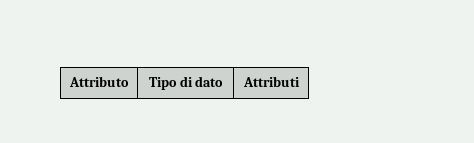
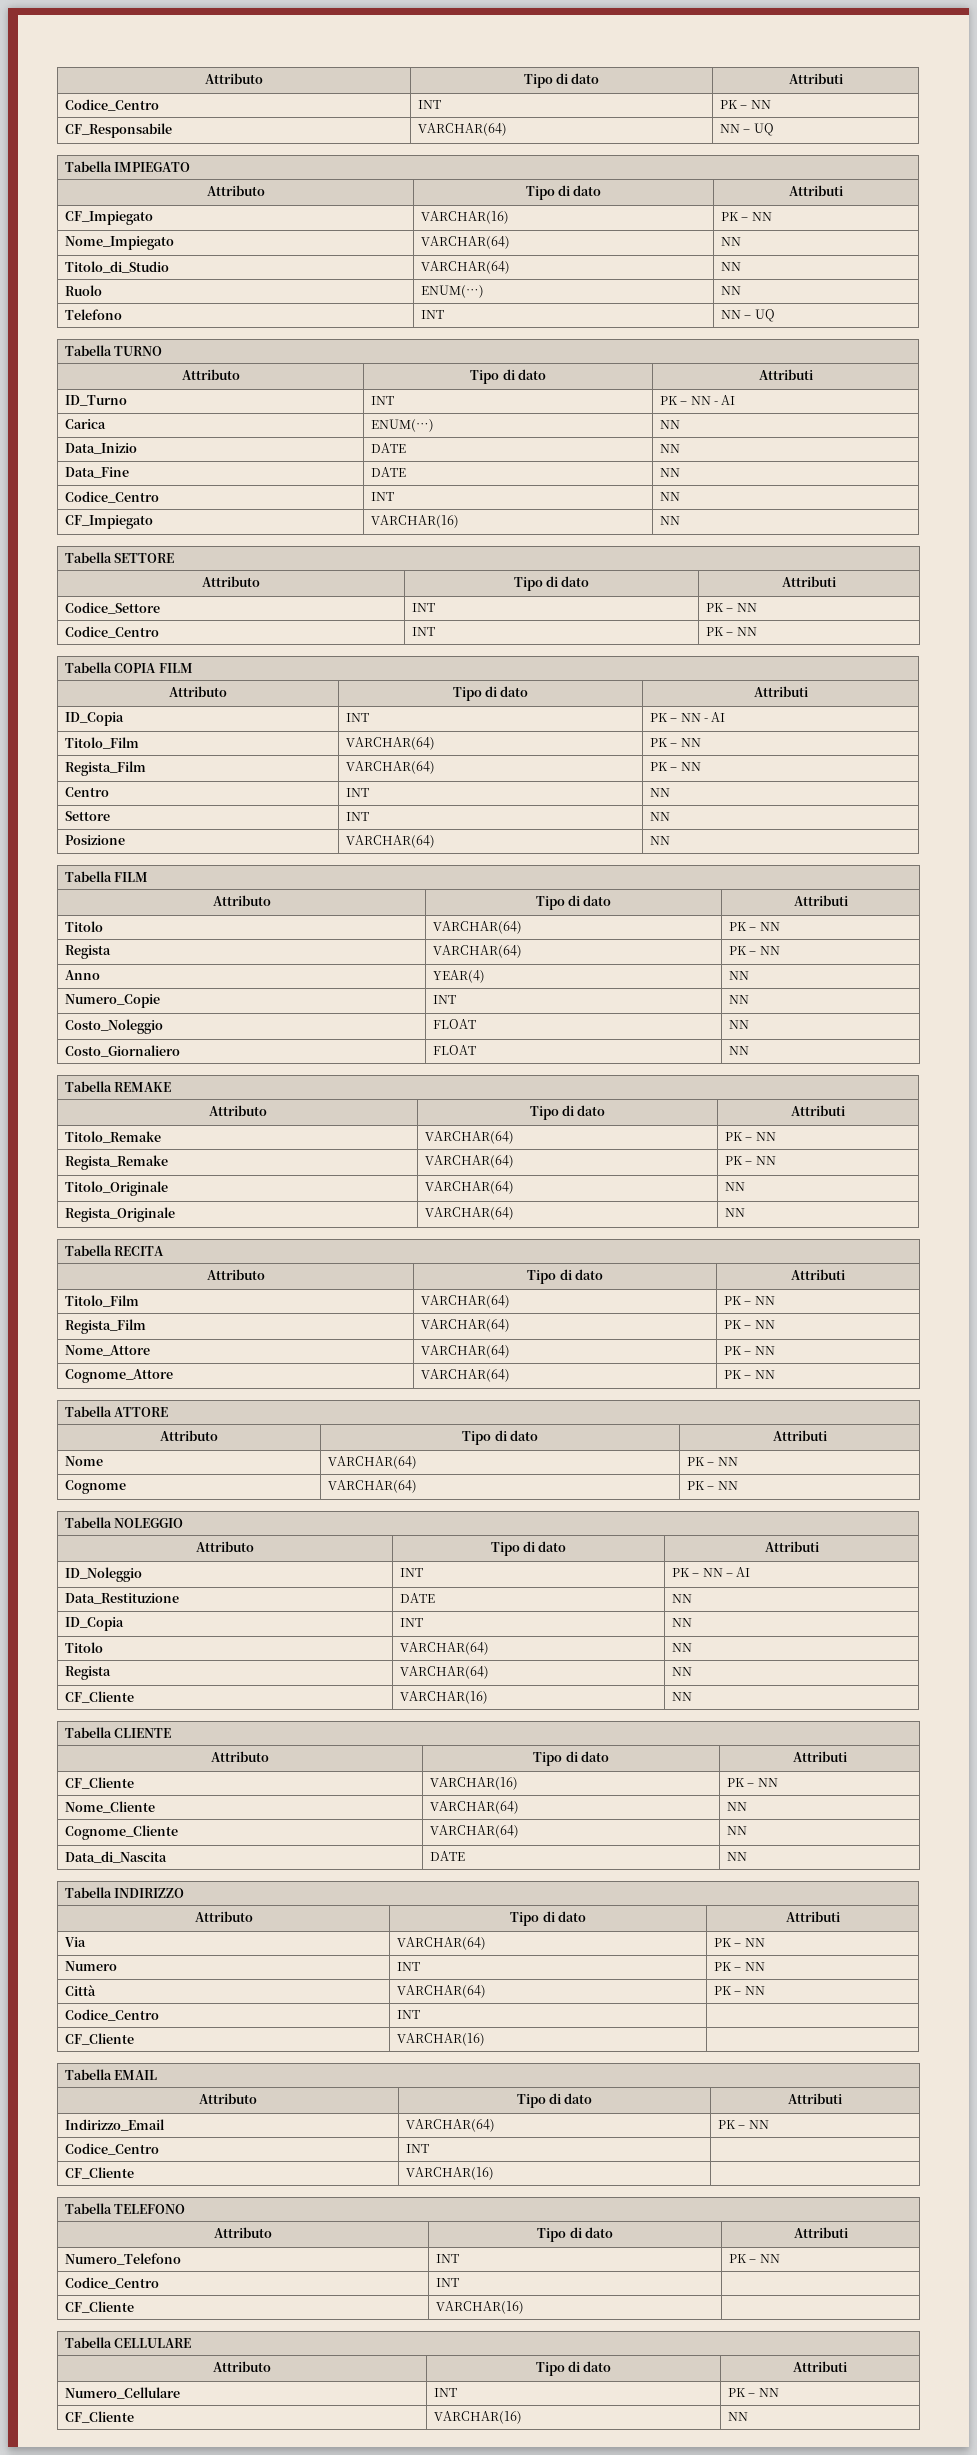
[69,76,129,87] [148,76,224,90] [242,76,300,87] Attributo | Tipo di dato | Attributi -> [205,73,263,84] [523,73,600,88] [788,73,843,84] [64,99,159,111] [417,100,441,109] [719,100,771,109] [64,123,172,138] [417,123,507,136] [719,123,774,136] [64,161,191,172] [206,185,265,196] [525,185,602,200] [789,185,843,196] [64,211,153,225] [420,211,509,224] [720,212,772,221] [64,236,174,250] [420,236,510,249] [720,237,741,246] [64,261,169,273] [420,261,510,274] [720,262,741,271] [64,285,102,296] [420,285,484,298] [720,286,741,295] [64,309,122,320] [420,310,444,319] [720,309,775,322] [64,345,163,356] [181,369,240,380] [470,369,546,384] [758,369,813,380] [64,395,127,406] [370,396,394,405] [659,395,736,405] [64,419,106,429] [370,419,434,432] [659,420,680,429] [64,443,137,454] [370,443,406,453] [659,444,680,453] [64,467,129,478] [370,467,406,477] [659,468,680,477] [64,491,159,503] [370,492,394,501] [659,492,680,501] [64,515,153,529] [370,515,459,528] [659,516,680,525] [64,552,175,563] [202,576,260,587] [513,576,590,591] [782,576,836,587] [64,602,160,614] [411,603,435,612] [705,603,757,612] [64,626,159,638] [411,627,435,636] [705,627,757,636] [64,662,193,673] [169,686,227,697] [452,686,529,701] [753,686,808,697] [64,712,124,726] [345,713,369,722] [649,712,726,722] [64,737,139,749] [345,737,435,750] [649,738,701,747] [64,761,146,776] [345,761,435,774] [649,762,701,771] [64,787,109,797] [345,788,369,797] [649,788,670,797] [64,811,110,821] [345,812,369,821] [649,812,670,821] [64,835,125,845] [345,835,435,848] [649,836,670,845] [64,871,149,882] [212,895,271,906] [535,895,612,910] [793,895,848,906] [64,921,103,932] [432,921,522,934] [728,922,780,931] [64,945,111,959] [432,945,522,958] [728,946,780,955] [64,970,100,980] [432,970,485,983] [728,971,749,980] [64,994,160,1008] [432,995,456,1004] [728,995,749,1004] [64,1019,163,1034] [432,1019,476,1029] [728,1020,749,1029] [64,1045,180,1057] [432,1045,476,1055] [728,1046,749,1055] [64,1081,172,1092] [208,1105,267,1116] [529,1105,606,1120] [791,1105,845,1116] [64,1131,161,1143] [424,1131,514,1144] [724,1132,776,1141] [64,1155,168,1170] [424,1155,514,1168] [724,1156,776,1165] [64,1181,168,1196] [424,1181,514,1194] [724,1182,745,1191] [64,1207,175,1222] [424,1207,514,1220] [724,1208,745,1217] [64,1245,165,1256] [206,1269,265,1280] [527,1269,603,1284] [791,1269,845,1280] [64,1295,139,1307] [420,1295,510,1308] [723,1296,775,1305] [64,1319,146,1334] [420,1319,510,1332] [723,1320,775,1329] [64,1345,150,1356] [420,1345,510,1358] [723,1346,775,1355] [64,1369,173,1383] [420,1369,510,1382] [723,1370,775,1379] [64,1406,169,1417] [160,1430,218,1441] [462,1430,538,1445] [772,1430,827,1441] [64,1456,103,1466] [327,1456,417,1469] [686,1457,738,1466] [64,1480,126,1494] [327,1480,417,1493] [686,1481,738,1490] [64,1517,184,1528] [196,1541,254,1552] [490,1541,567,1556] [764,1541,819,1552] [64,1567,142,1582] [399,1568,423,1577] [671,1567,751,1577] [64,1593,179,1604] [399,1593,435,1603] [671,1594,692,1603] [64,1617,124,1631] [399,1618,423,1627] [671,1618,692,1627] [64,1642,103,1653] [399,1642,489,1655] [671,1643,692,1652] [64,1666,111,1680] [399,1666,489,1679] [671,1667,692,1676] [64,1691,134,1703] [399,1691,488,1704] [671,1692,692,1701] [64,1727,172,1738] [211,1751,269,1762] [533,1751,609,1766] [792,1751,847,1762] [64,1777,134,1789] [429,1777,518,1790] [726,1778,778,1787] [64,1801,155,1813] [429,1801,519,1814] [726,1802,747,1811] [64,1825,178,1840] [429,1825,519,1838] [726,1826,747,1835] [64,1851,167,1863] [429,1851,465,1861] [726,1852,747,1861] [64,1887,185,1898] [194,1911,253,1922] [510,1911,586,1926] [785,1911,840,1922] [64,1937,86,1947] [396,1937,486,1950] [713,1938,765,1947] [64,1961,117,1971] [396,1962,420,1971] [713,1962,765,1971] [64,1985,96,1996] [396,1985,486,1998] [713,1986,765,1995] [64,2009,159,2021] [396,2010,420,2019] [64,2033,134,2045] [396,2033,485,2046] [64,2069,158,2080] [199,2093,257,2104] [516,2093,593,2108] [788,2093,842,2104] [64,2119,165,2131] [405,2119,495,2132] [717,2120,769,2129] [64,2143,159,2155] [405,2144,429,2153] [64,2167,134,2179] [405,2167,494,2180] [64,2203,186,2214] [214,2227,272,2238] [537,2227,613,2242] [793,2227,848,2238] [64,2253,181,2265] [435,2254,459,2263] [728,2254,780,2263] [64,2277,159,2289] [435,2278,459,2287] [64,2301,134,2313] [435,2301,524,2314] [64,2337,192,2348] [213,2361,271,2372] [535,2361,612,2376] [793,2361,847,2372] [64,2387,180,2399] [433,2388,457,2397] [727,2388,779,2397] [64,2411,134,2423] [433,2411,522,2424] [727,2412,748,2421] Attributo | Tipo di dato | Attributi // Codice_Centro | INT | PK – NN // CF_Responsabile | VARCHAR(64) | NN – UQ // Tabella IMPIEGATO // Attributo | Tipo di dato | Attributi // CF_Impiegato | VARCHAR(16) | PK – NN // Nome_Impiegato | VARCHAR(64) | NN // Titolo_di_Studio | VARCHAR(64) | NN // Ruolo | ENUM(…) | NN // Telefono | INT | NN – UQ // Tabella TURNO // Attributo | Tipo di dato | Attributi // ID_Turno | INT | PK – NN - AI // Carica | ENUM(…) | NN // Data_Inizio | DATE | NN // Data_Fine | DATE | NN // Codice_Centro | INT | NN // CF_Impiegato | VARCHAR(16) | NN // Tabella SETTORE // Attributo | Tipo di dato | Attributi // Codice_Settore | INT | PK – NN // Codice_Centro | INT | PK – NN // Tabella COPIA FILM // Attributo | Tipo di dato | Attributi // ID_Copia | INT | PK – NN - AI // Titolo_Film | VARCHAR(64) | PK – NN // Regista_Film | VARCHAR(64) | PK – NN // Centro | INT | NN // Settore | INT | NN // Posizione | VARCHAR(64) | NN // Tabella FILM // Attributo | Tipo di dato | Attributi // Titolo | VARCHAR(64) | PK – NN // Regista | VARCHAR(64) | PK – NN // Anno | YEAR(4) | NN // Numero_Copie | INT | NN // Costo_Noleggio | FLOAT | NN // Costo_Giornaliero | FLOAT | NN // Tabella REMAKE // Attributo | Tipo di dato | Attributi // Titolo_Remake | VARCHAR(64) | PK – NN // Regista_Remake | VARCHAR(64) | PK – NN // Titolo_Originale | VARCHAR(64) | NN // Regista_Originale | VARCHAR(64) | NN // Tabella RECITA // Attributo | Tipo di dato | Attributi // Titolo_Film | VARCHAR(64) | PK – NN // Regista_Film | VARCHAR(64) | PK – NN // Nome_Attore | VARCHAR(64) | PK – NN // Cognome_Attore | VARCHAR(64) | PK – NN // Tabella ATTORE // Attributo | Tipo di dato | Attributi // Nome | VARCHAR(64) | PK – NN // Cognome | VARCHAR(64) | PK – NN // Tabella NOLEGGIO // Attributo | Tipo di dato | Attributi // ID_Noleggio | INT | PK – NN – AI // Data_Restituzione | DATE | NN // ID_Copia | INT | NN // Titolo | VARCHAR(64) | NN // Regista | VARCHAR(64) | NN // CF_Cliente | VARCHAR(16) | NN // Tabella CLIENTE // Attributo | Tipo di dato | Attributi // CF_Cliente | VARCHAR(16) | PK – NN // Nome_Cliente | VARCHAR(64) | NN // Cognome_Cliente | VARCHAR(64) | NN // Data_di_Nascita | DATE | NN // Tabella INDIRIZZO // Attributo | Tipo di dato | Attributi // Via | VARCHAR(64) | PK – NN // Numero | INT | PK – NN // Città | VARCHAR(64) | PK – NN // Codice_Centro | INT | // CF_Cliente | VARCHAR(16) | // Tabella EMAIL // Attributo | Tipo di dato | Attributi // Indirizzo_Email | VARCHAR(64) | PK – NN // Codice_Centro | INT | // CF_Cliente | VARCHAR(16) | // Tabella TELEFONO // Attributo | Tipo di dato | Attributi // Numero_Telefono | INT | PK – NN // Codice_Centro | INT | // CF_Cliente | VARCHAR(16) | // Tabella CELLULARE // Attributo | Tipo di dato | Attributi // Numero_Cellulare | INT | PK – NN // CF_Cliente | VARCHAR(16) | NN

